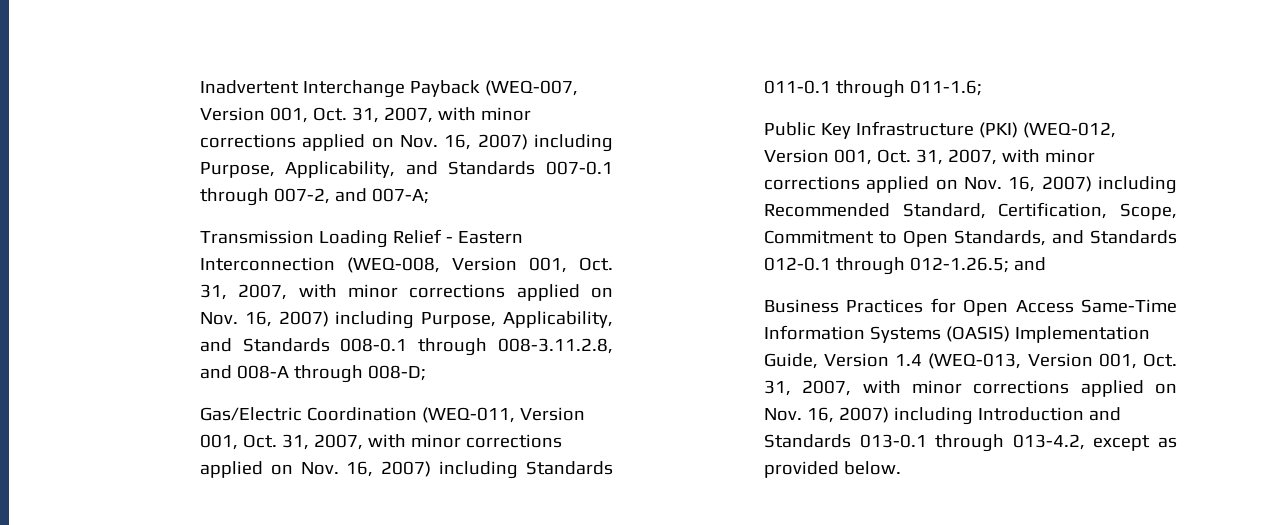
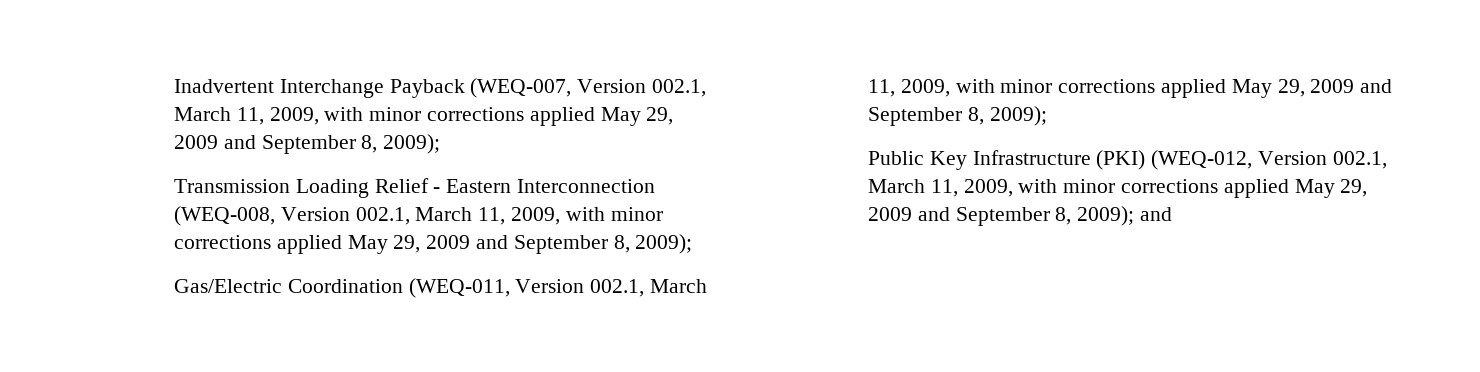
[269,107,531,123] [199,134,613,152] [199,161,613,178] [199,188,429,206] 001, Oct. 31, 2007, with minor corrections applied on Nov. 16, 2007) including Purpose, Applicability, and Standards 007-0.1 through 007-2, and 007-A; -> [651,79,706,97] [173,107,674,126] [173,134,441,154] 002.1, March 11, 2009, with minor corrections applied May 29, 2009 and September 8, 2009);
[528,257,613,273] [199,284,613,301] [199,311,613,329] [199,338,613,356] [199,365,426,383] [199,407,585,423] [199,434,562,450] [199,461,613,479] [763,80,982,98] 001, Oct. 31, 2007, with minor corrections applied on Nov. 16, 2007) including Purpose, Applicability, and Standards 008-0.1 through 008-3.11.2.8, and 008-A through 008-D; // Gas/Electric Coordination (WEQ-011, Version 001, Oct. 31, 2007, with minor corrections applied on Nov. 16, 2007) including Standards 011-0.1 through 011-1.6; -> [355,207,663,225] [173,234,693,254] [173,278,707,298] [867,79,1393,98] [867,106,1047,126] 002.1, March 11, 2009, with minor corrections applied May 29, 2009 and September 8, 2009); // Gas/Electric Coordination (WEQ-011, Version 002.1, March 11, 2009, with minor corrections applied May 29, 2009 and September 8, 2009);
[833,149,1095,165] [763,176,1177,194] [763,202,1177,220] [763,230,1177,247] [763,257,1046,275] [763,298,1177,316] [763,325,1150,343] [763,353,1177,369] [763,380,1177,397] [763,407,1121,425] [763,434,1177,452] [763,461,901,478] 001, Oct. 31, 2007, with minor corrections applied on Nov. 16, 2007) including Recommended Standard, Certification, Scope, Commitment to Open Standards, and Standards 012-0.1 through 012-1.26.5; and // Business Practices for Open Access Same-Time Information Systems (OASIS) Implementation Guide, Version 1.4 (WEQ-013, Version 001, Oct. 31, 2007, with minor corrections applied on Nov. 16, 2007) including Introduction and Standards 013-0.1 through 013-4.2, except as provided below. -> [1332,151,1387,169] [867,179,1368,198] [867,206,1172,226] 002.1, March 11, 2009, with minor corrections applied May 29, 2009 and September 8, 2009); and

